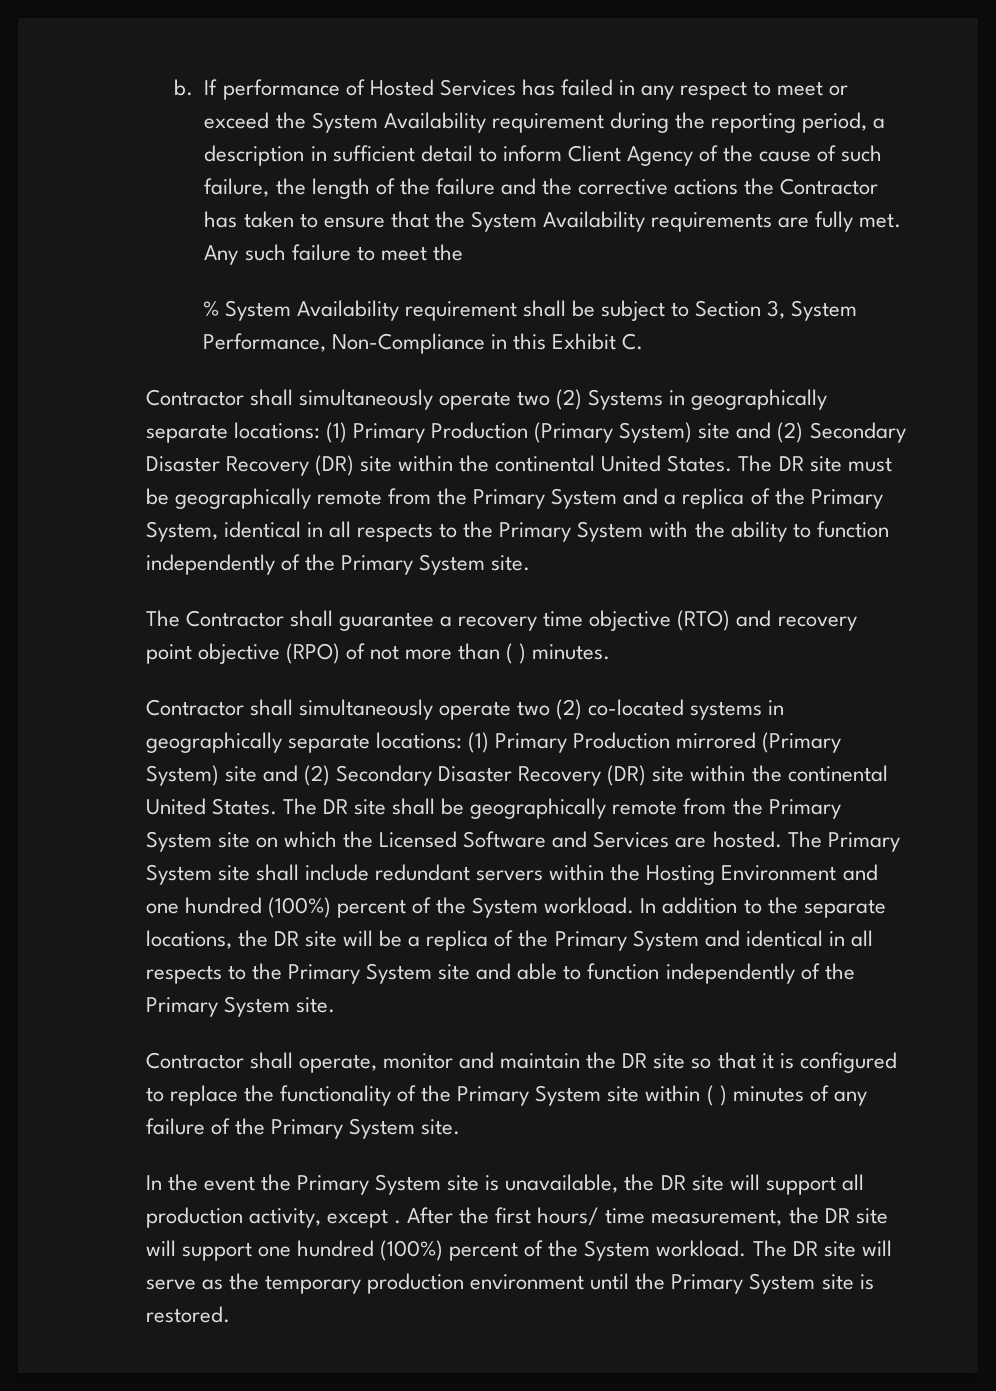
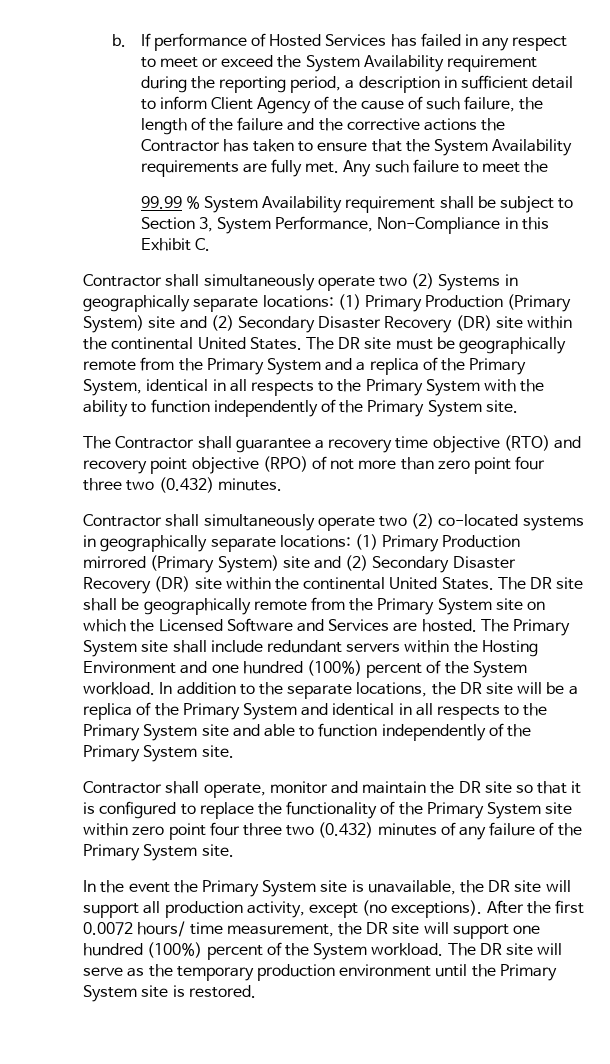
(463, 252) none -> [140,196,182,209] 99.99
[506,643,527,664] ( ) -> [437,456,546,474] [83,477,214,493] zero point four three two (0.432)
[706,1085,727,1106] ( ) -> [132,822,374,840] zero point four three two (0.432)
[394,1220,402,1224] . -> [362,900,483,918] (no exceptions).
(532, 1215) none -> [83,922,134,935] 0.0072

